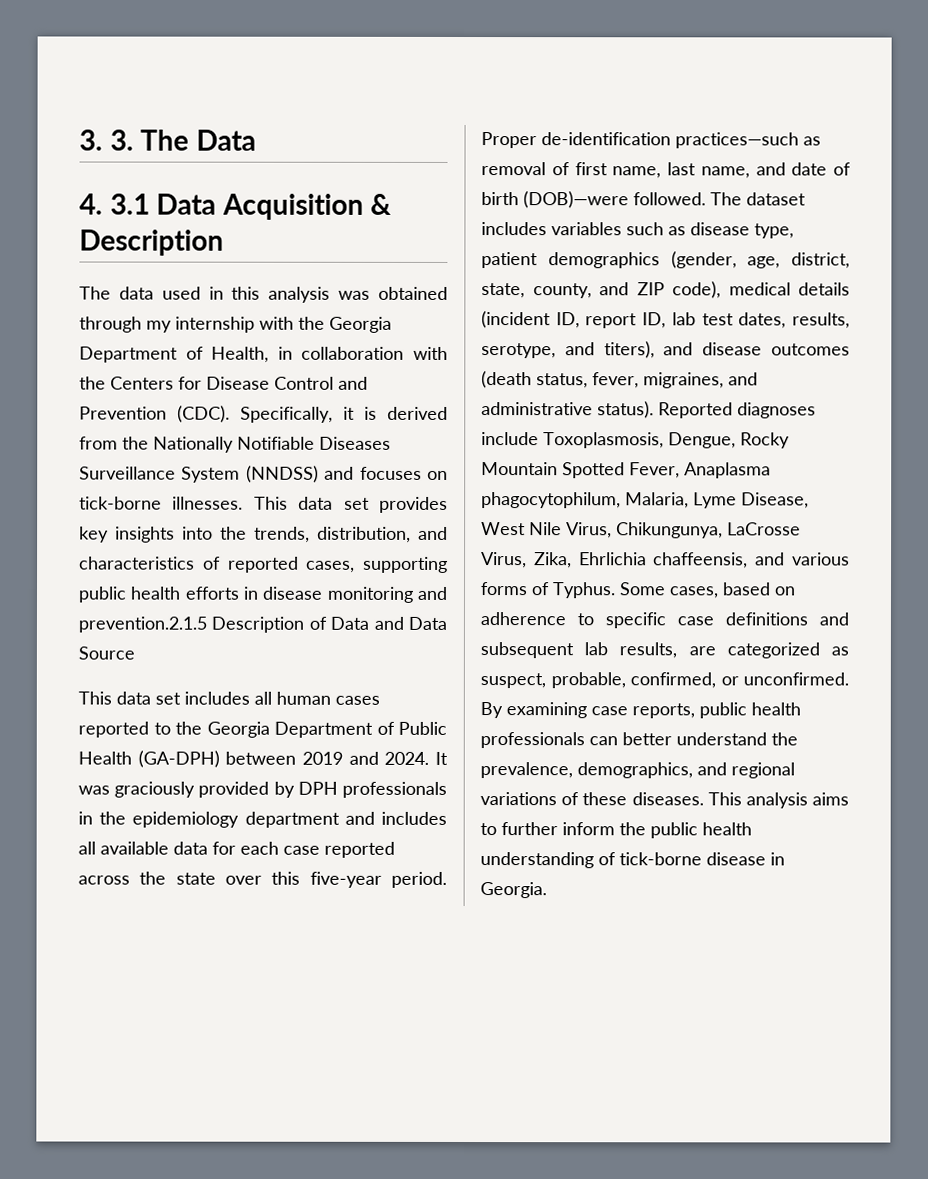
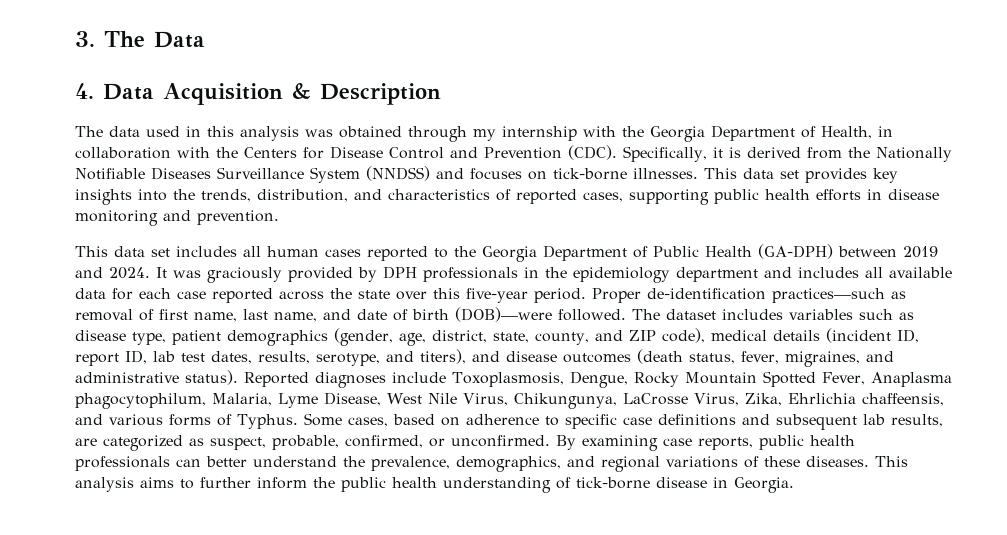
[79,129,134,151] 3. 3. -> [75,31,95,47] 3.
[109,193,150,215] 3.1 -> (94, 91) none
[78,616,447,633] [78,646,135,660] prevention.2.1.5 Description of Data and Data Source -> [197,210,279,225] prevention.

